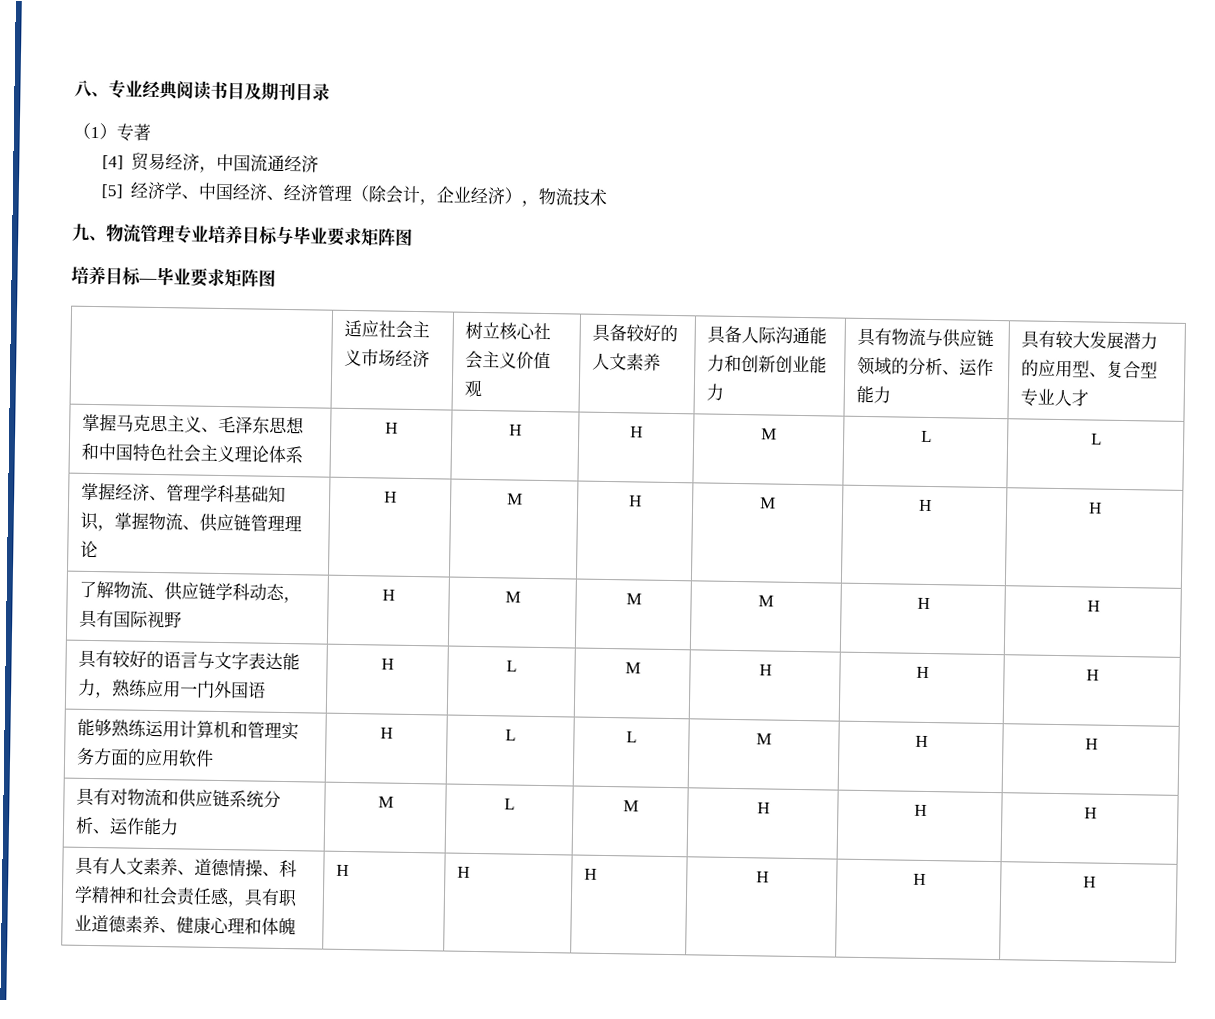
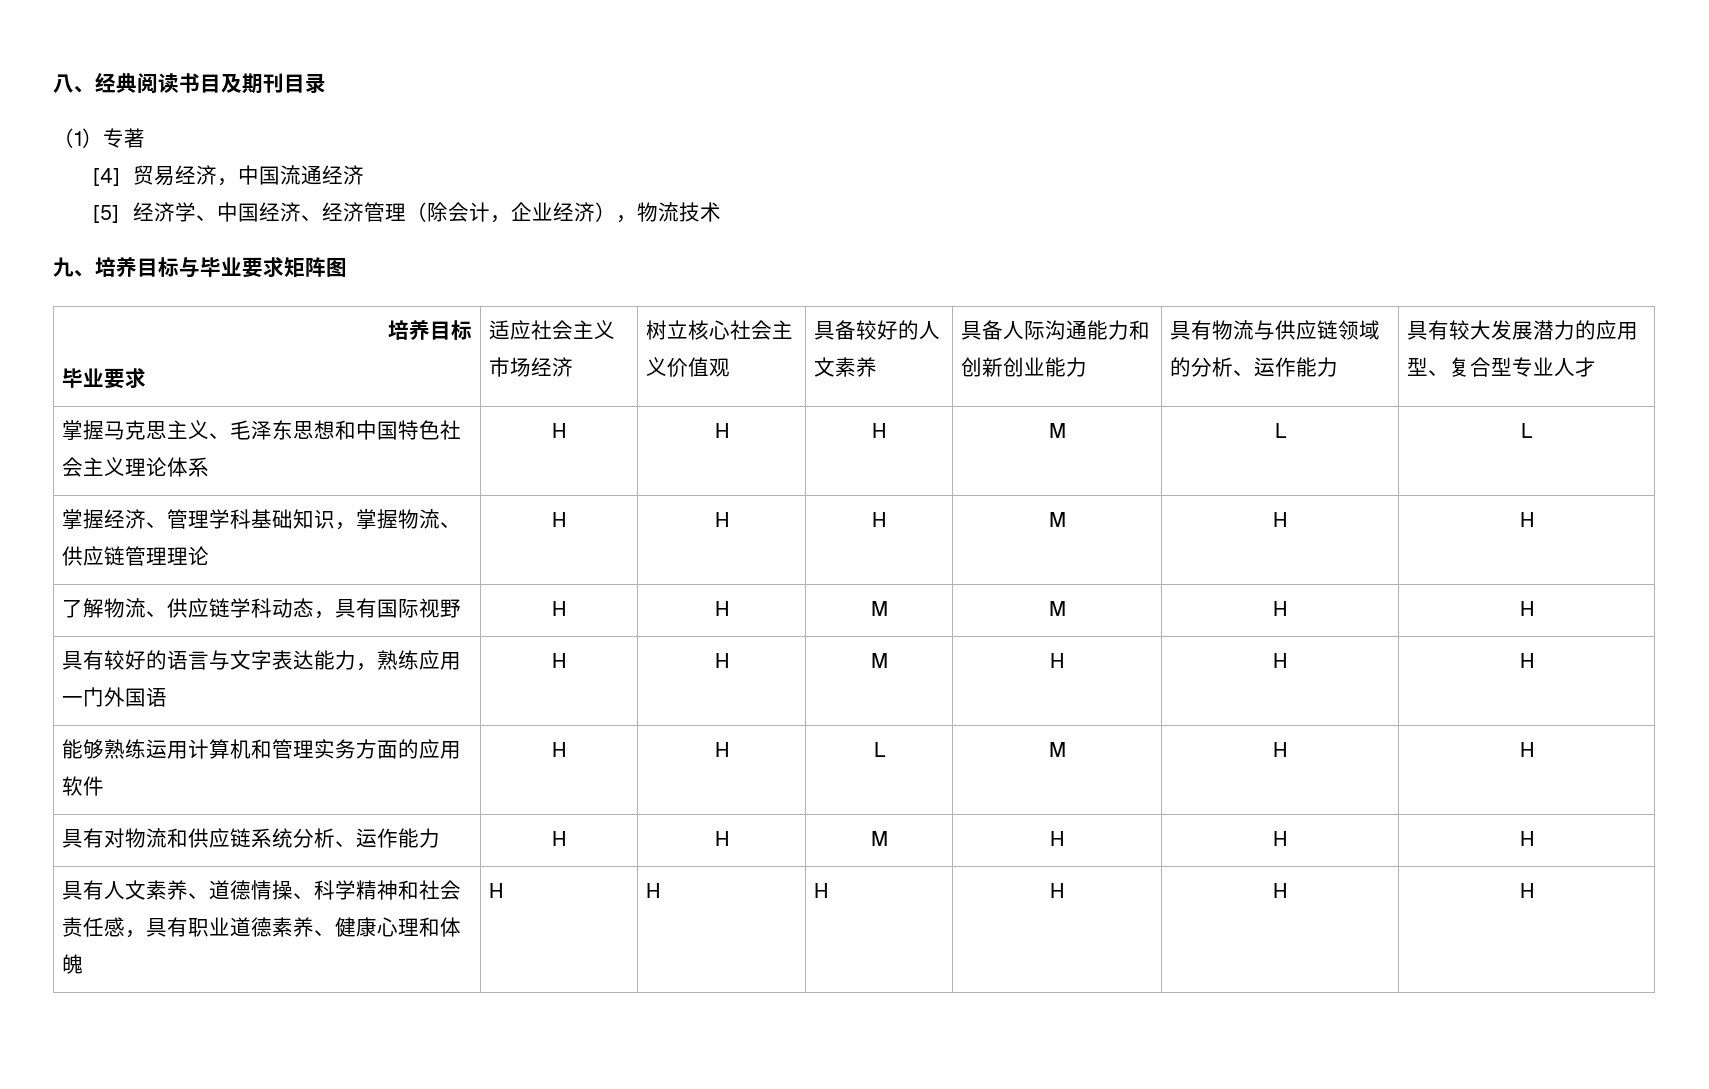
[108,79,143,99] 专业 -> (95, 89) none
[106,224,209,244] 物流管理专业 -> (95, 273) none
[71,266,276,287] // 培养目标—毕业要求矩阵图 // -> [388,320,473,340] [61,368,146,389] // 培养目标 // 毕业要求
[506,493,523,505] M -> [714,512,729,527] H
[504,591,521,603] M -> [714,601,729,616] H
[506,660,517,672] L -> [714,653,729,668] H
[505,729,516,741] L -> [714,742,729,757] H
[377,796,394,808] [504,798,515,810] M | L -> [552,831,566,846] [714,831,729,846] H | H

